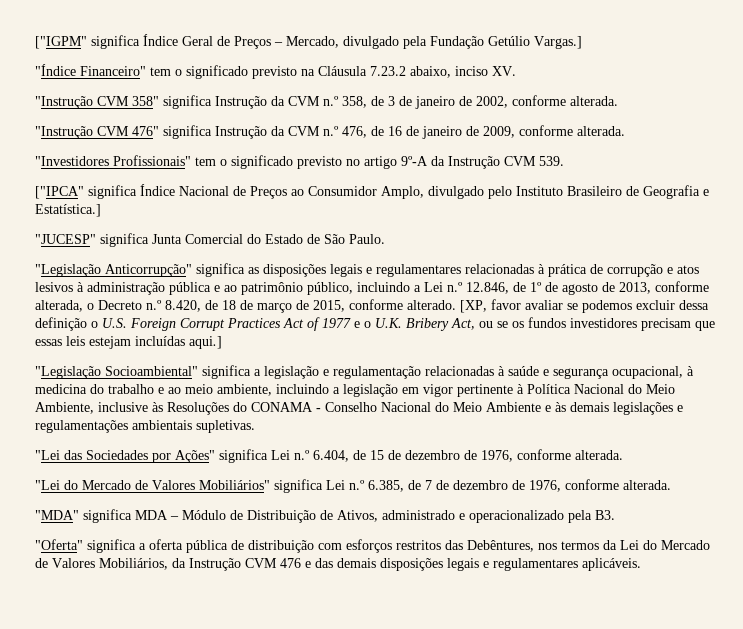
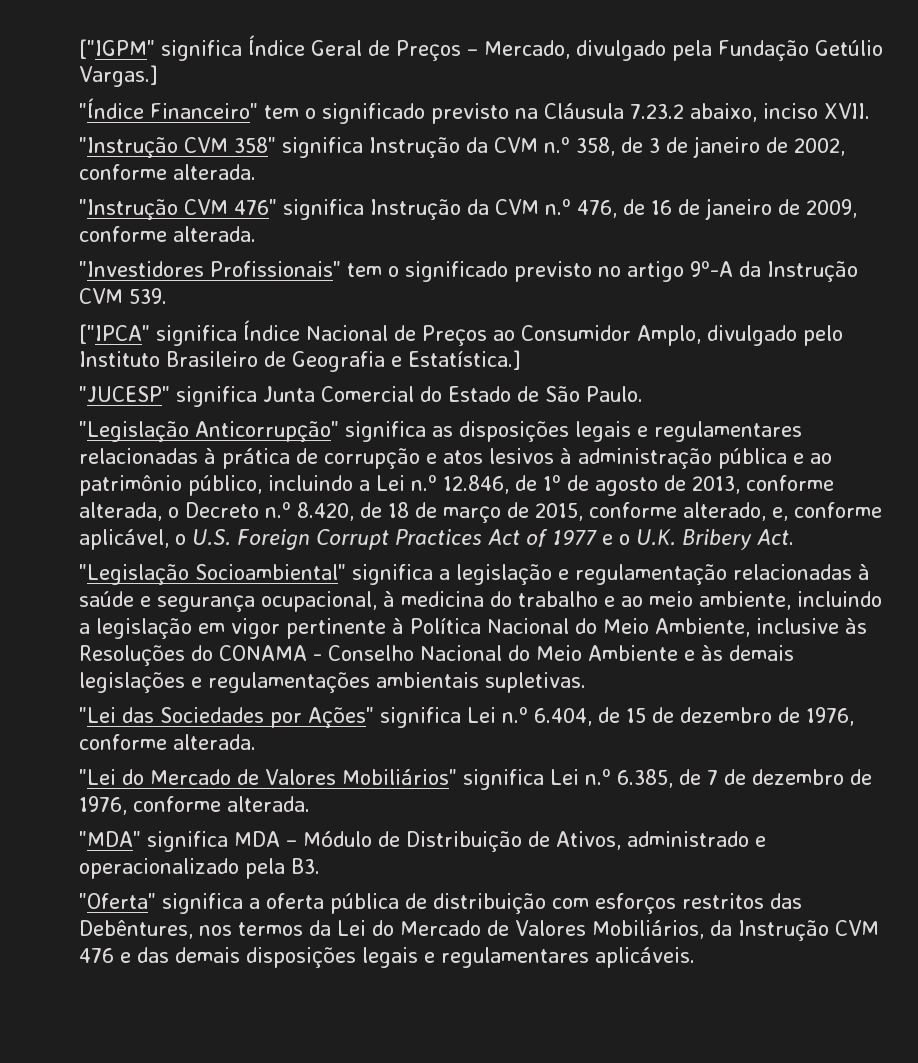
[491,66,516,76] XV. -> [823,103,870,119] XVII.
[406,299,709,313] [34,317,87,331] alterado. [XP, favor avaliar se podemos excluir dessa definição -> [682,502,882,521] [78,529,169,550] alterado, e, conforme aplicável,
[450,317,715,331] [34,336,222,349] Act, ou se os fundos investidores precisam que essas leis estejam incluídas aqui.] -> [756,529,794,545] Act.

